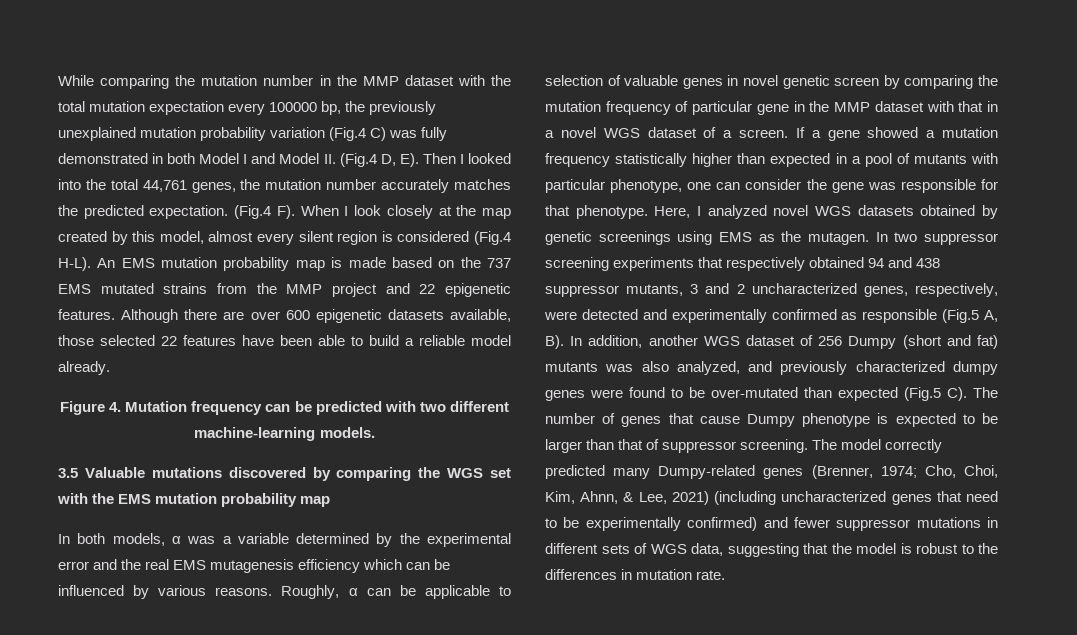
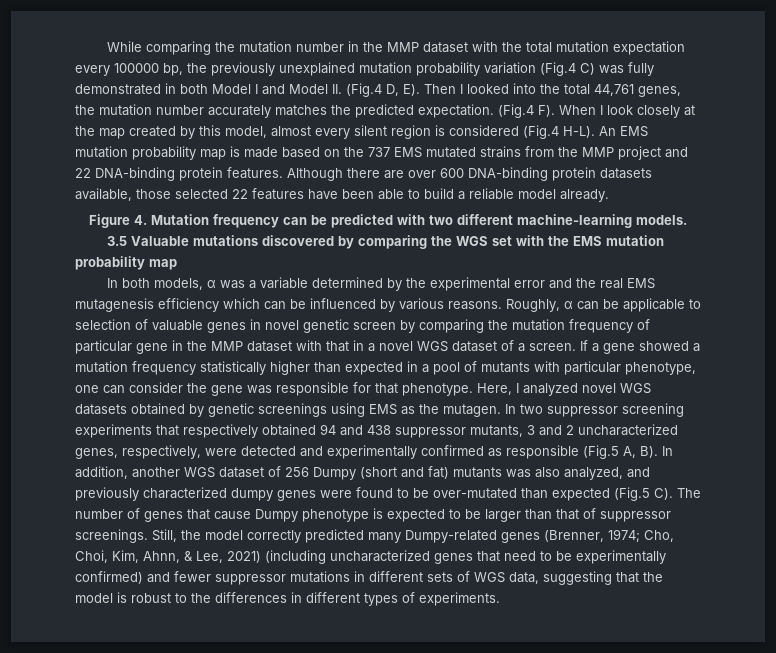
[445,283,512,297] epigenetic -> [95,167,223,181] DNA-binding protein
[315,309,382,323] epigenetic -> [468,167,596,181] DNA-binding protein
[740,439,838,453] screening. The -> [75,529,201,543] screenings. Still, the
[636,569,726,580] mutation rate. -> [306,592,500,606] different types of experiments.

